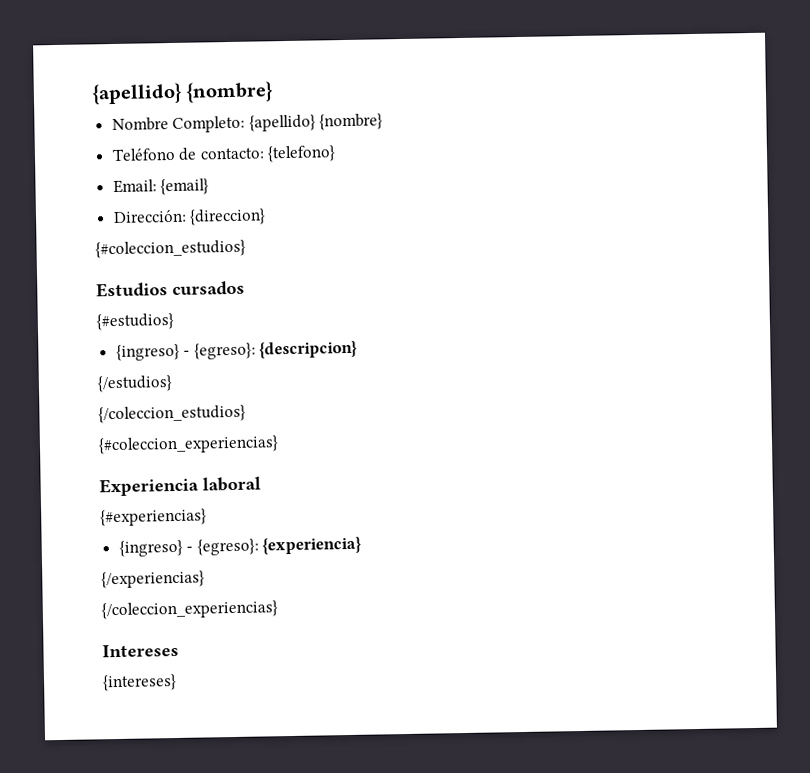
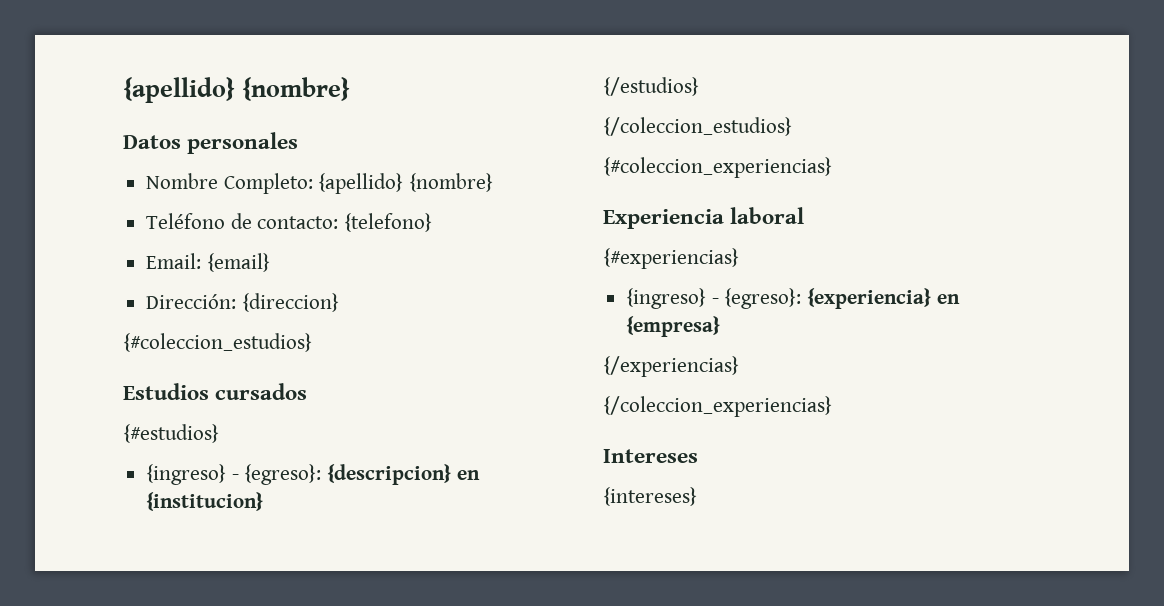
[92,81,274,105] {apellido} {nombre} -> [123,77,350,103] [123,132,299,154] {apellido} {nombre} // Datos personales
(359, 349) none -> [456,470,480,480] [146,492,264,511] en {institucion}
(363, 545) none -> [936,294,960,304] [626,316,721,337] en {empresa}

